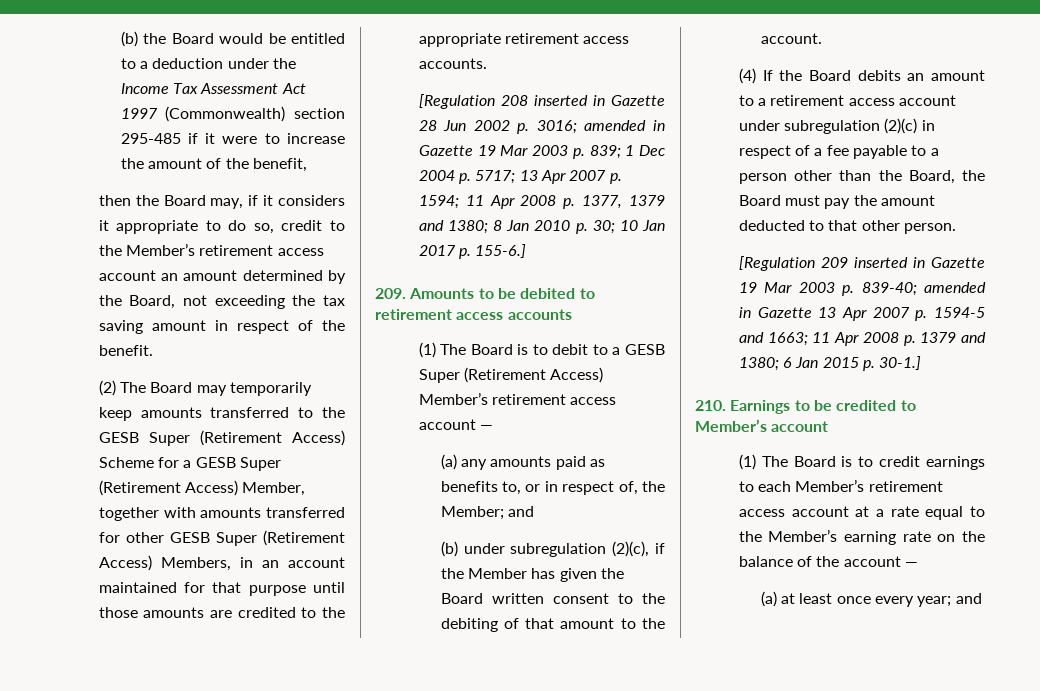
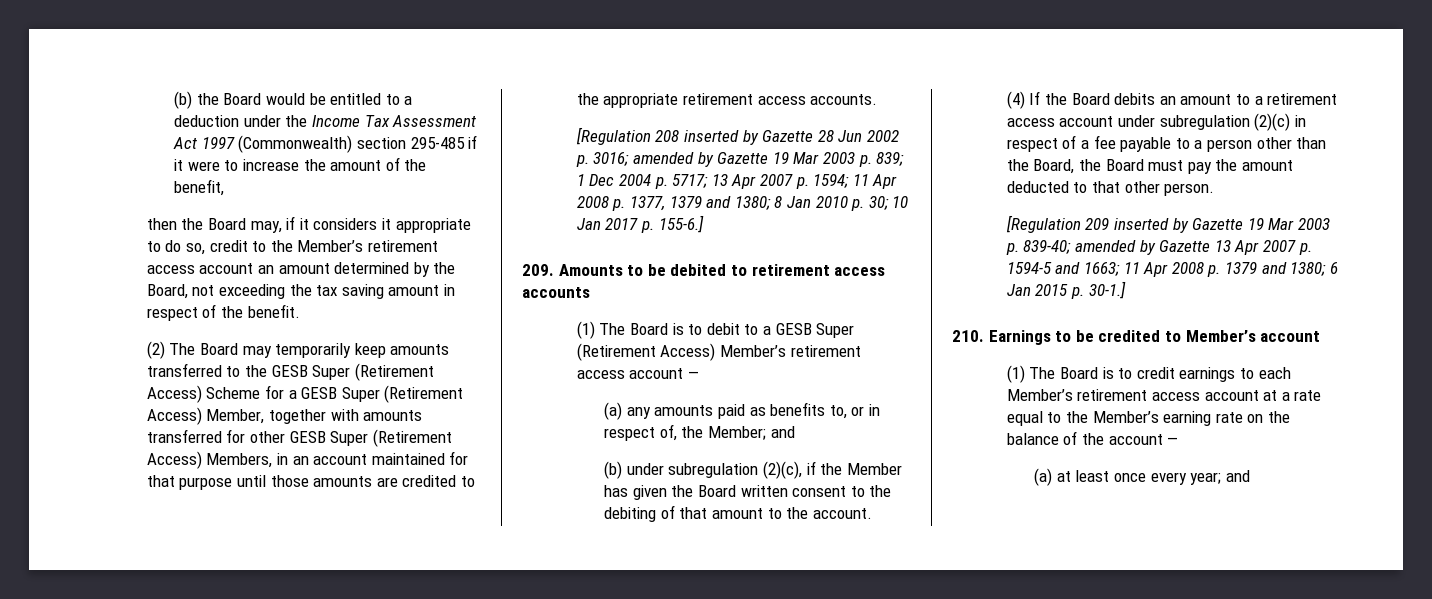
[592,95,605,106] in -> [742,130,759,145] by
[653,120,665,131] in -> [697,152,714,167] by
[912,257,925,268] in -> [1172,218,1189,233] by
[738,307,751,318] in -> [1139,240,1156,255] by

